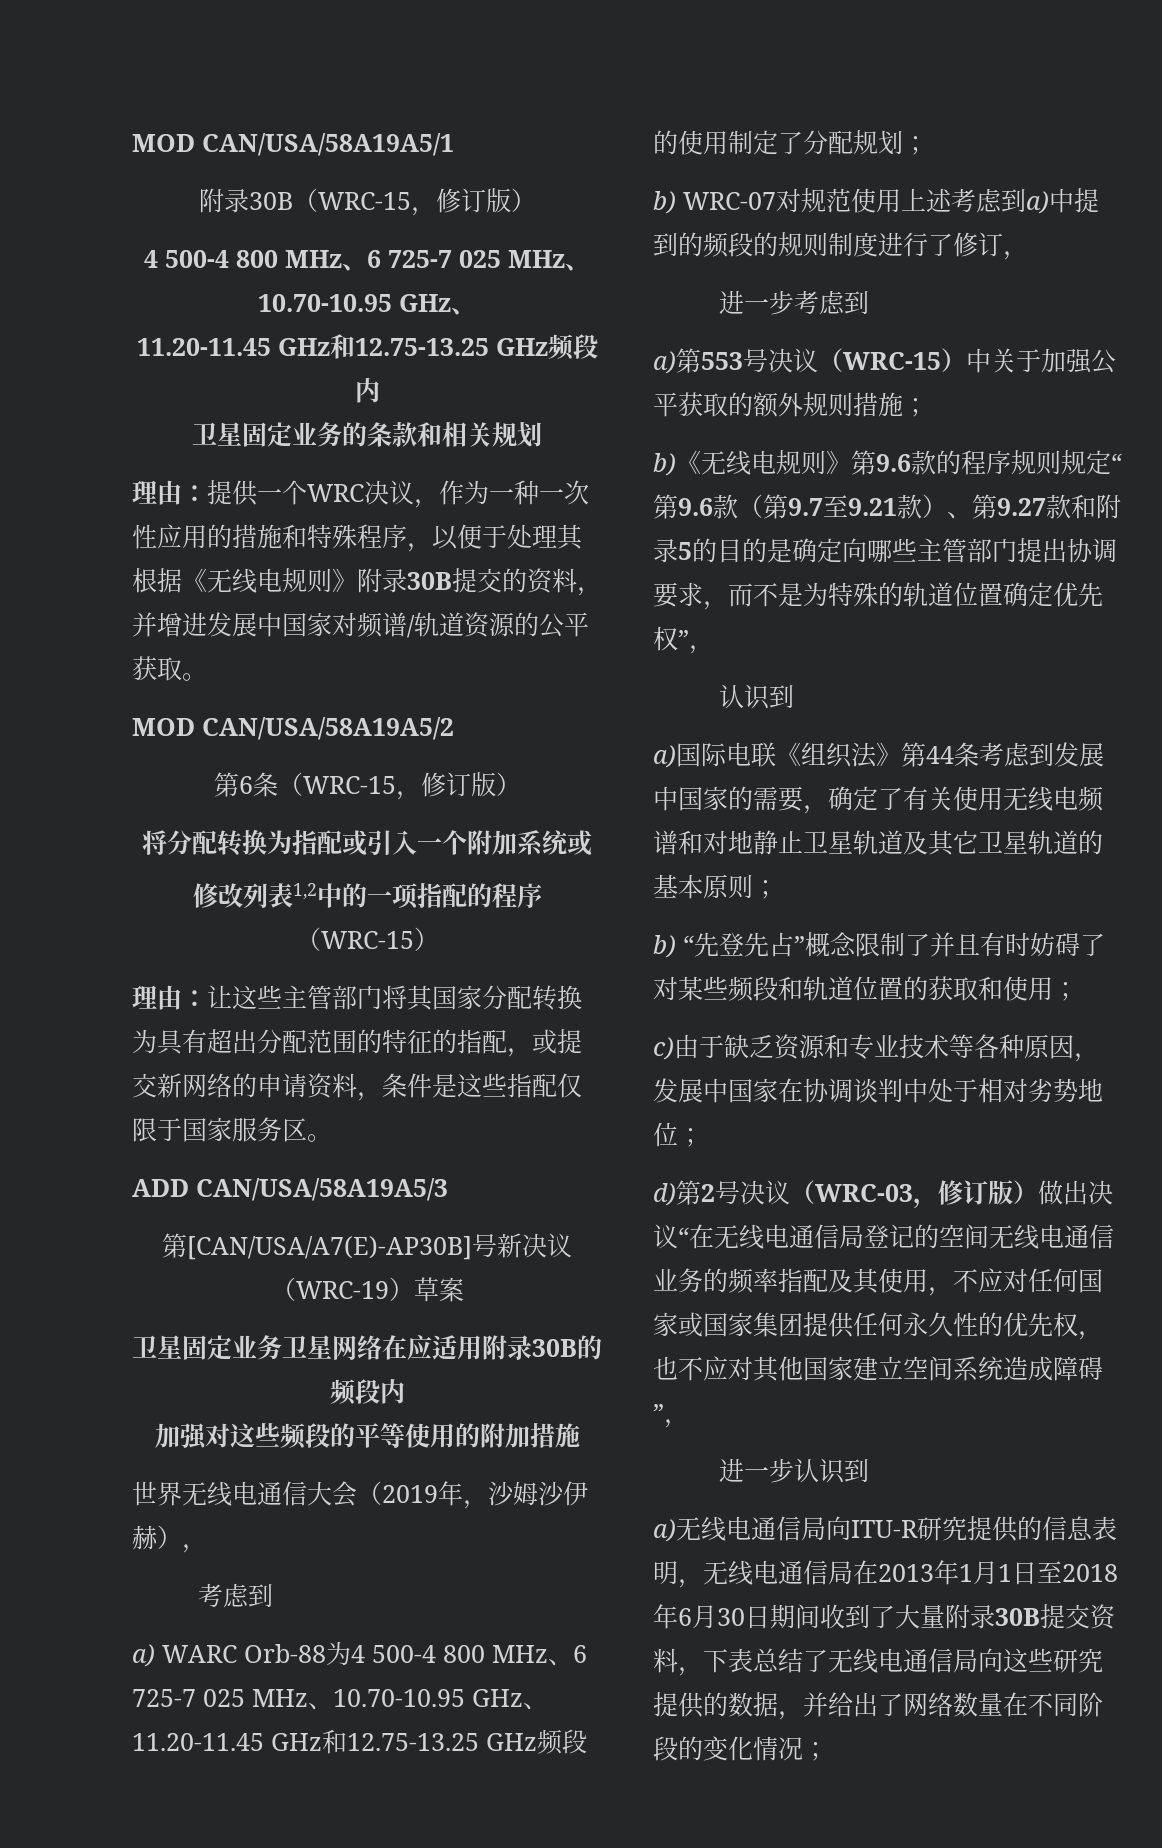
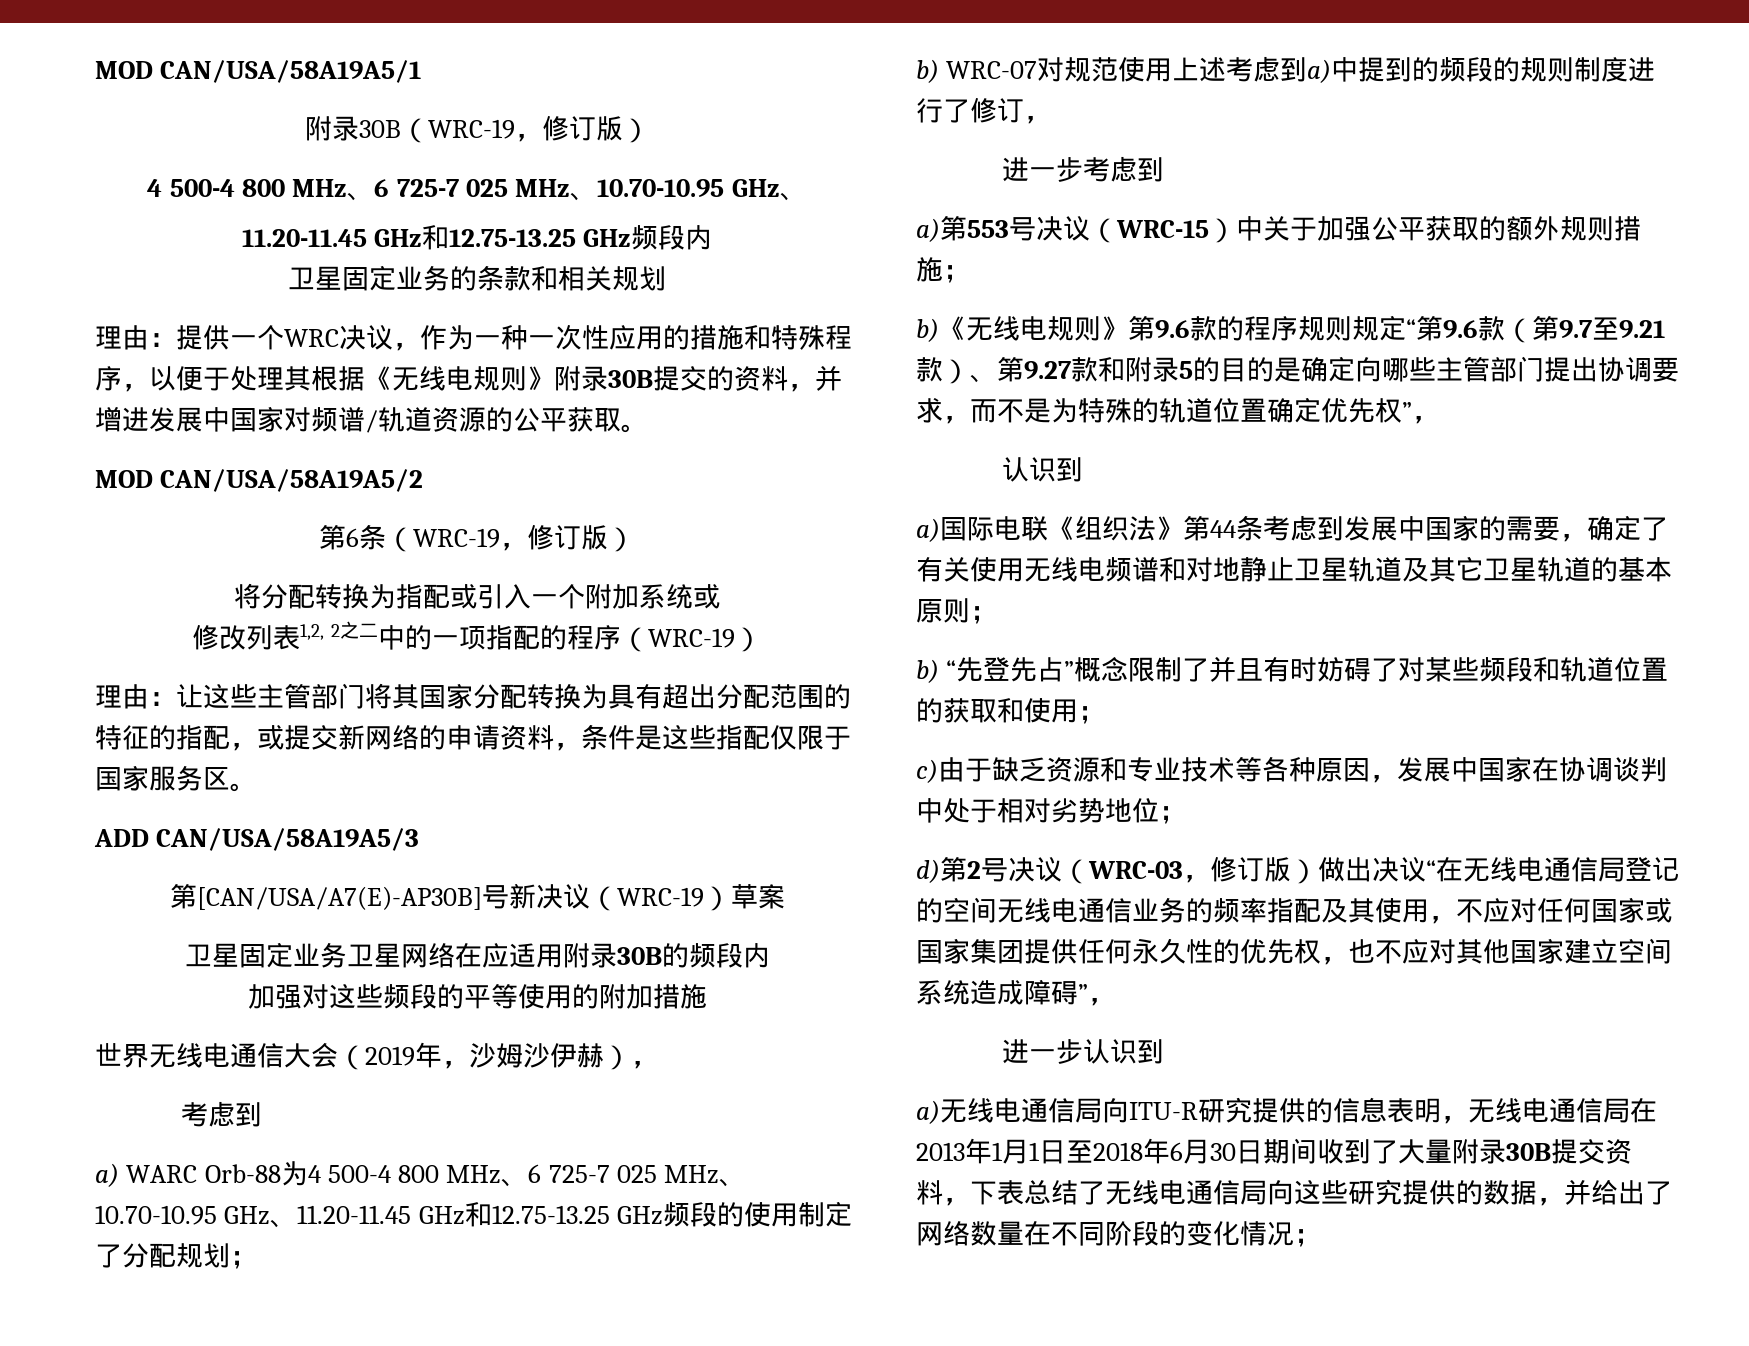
[317,192,411,210] WRC-15 -> [427,119,515,139] WRC-19
[302,776,396,794] WRC-15 -> [413,528,500,548] WRC-19
[292,883,317,900] 1,2 -> [299,621,379,640] 1,2, 2之二
[320,931,414,949] WRC-15 -> [648,628,736,648] WRC-19

